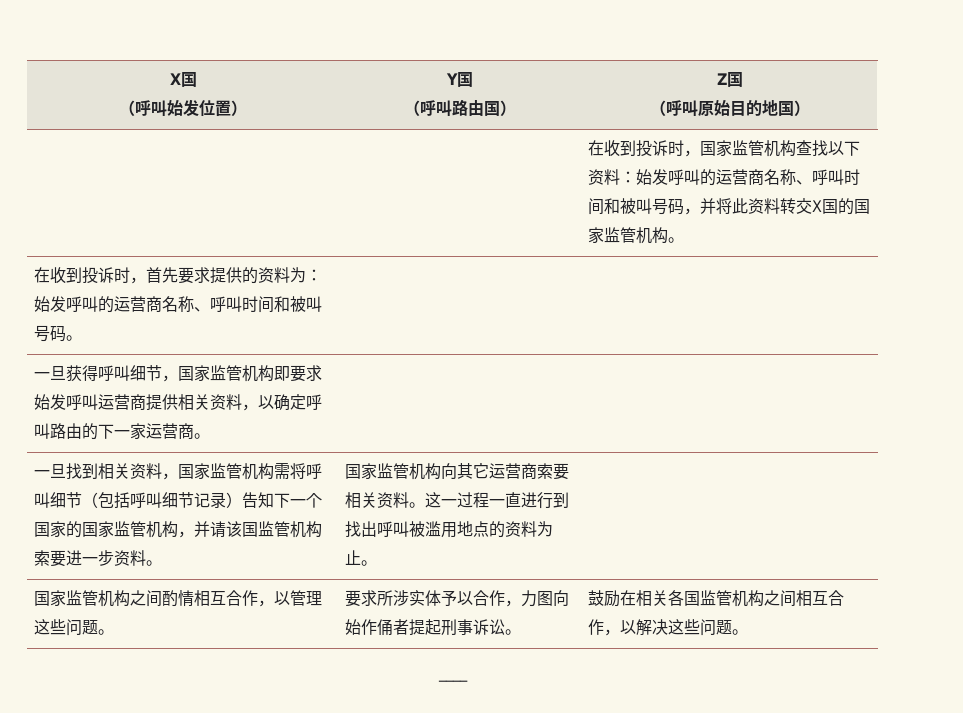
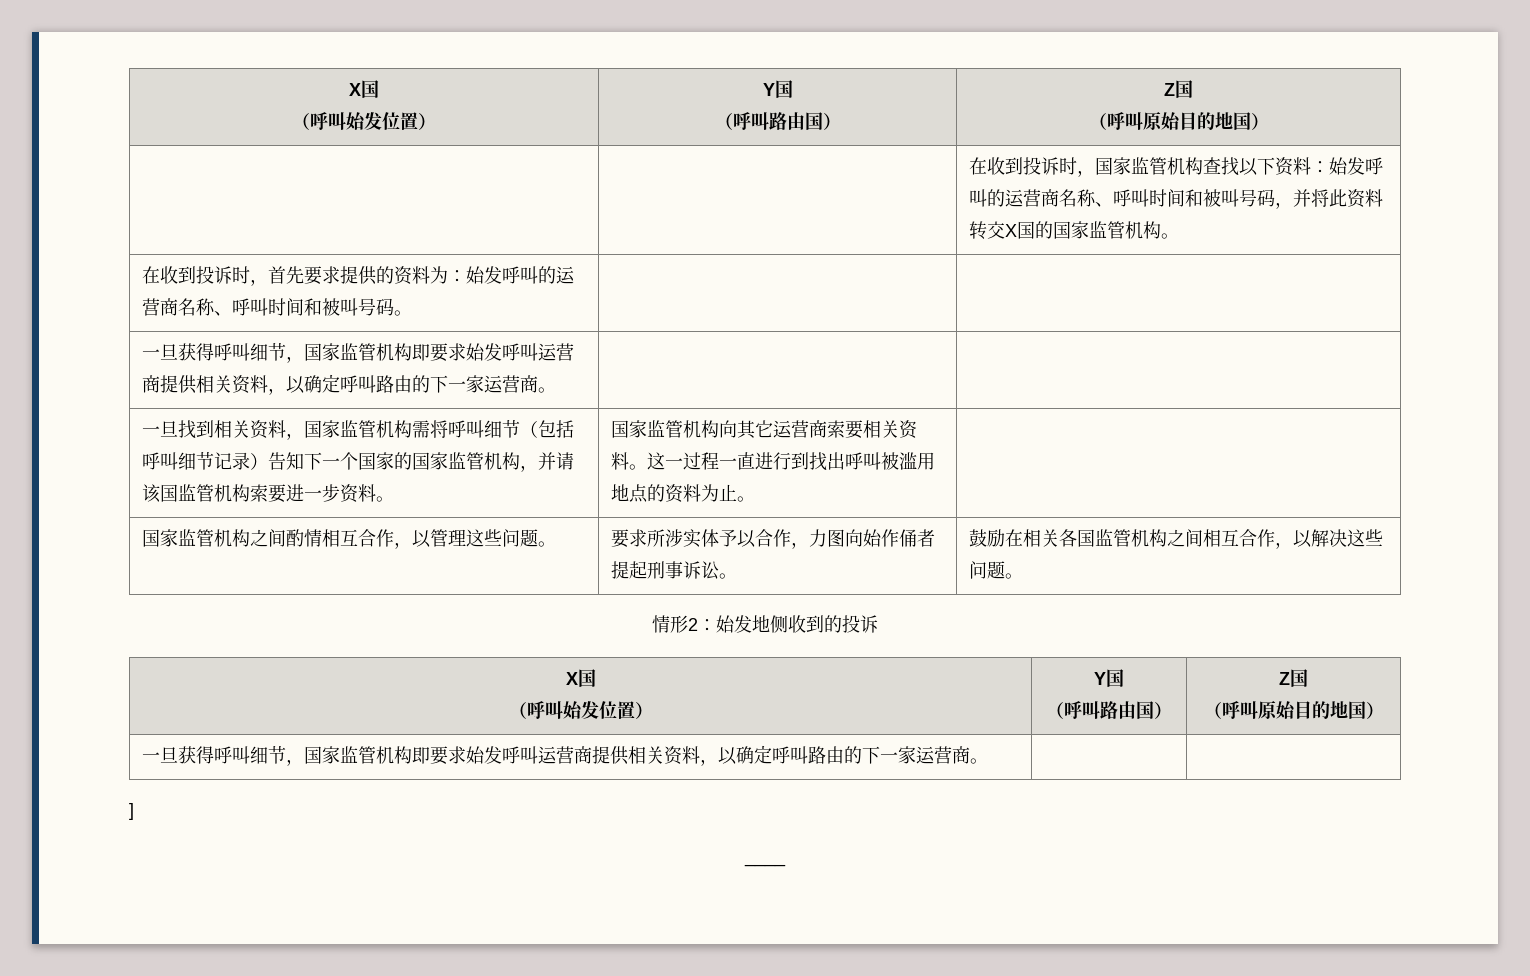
(748, 632) none -> [652,615,878,633] [565,669,596,687] [508,701,653,719] [1094,669,1124,687] [1046,701,1172,719] [1279,669,1308,687] [1203,701,1384,719] [141,745,988,766] [129,803,134,820] // 情形2：始发地侧收到的投诉 // X国 // （呼叫始发位置） | Y国 // （呼叫路由国） | Z国 // （呼叫原始目的地国） // 一旦获得呼叫细节，国家监管机构即要求始发呼叫运营商提供相关资料，以确定呼叫路由的下一家运营商。 | | // ]

